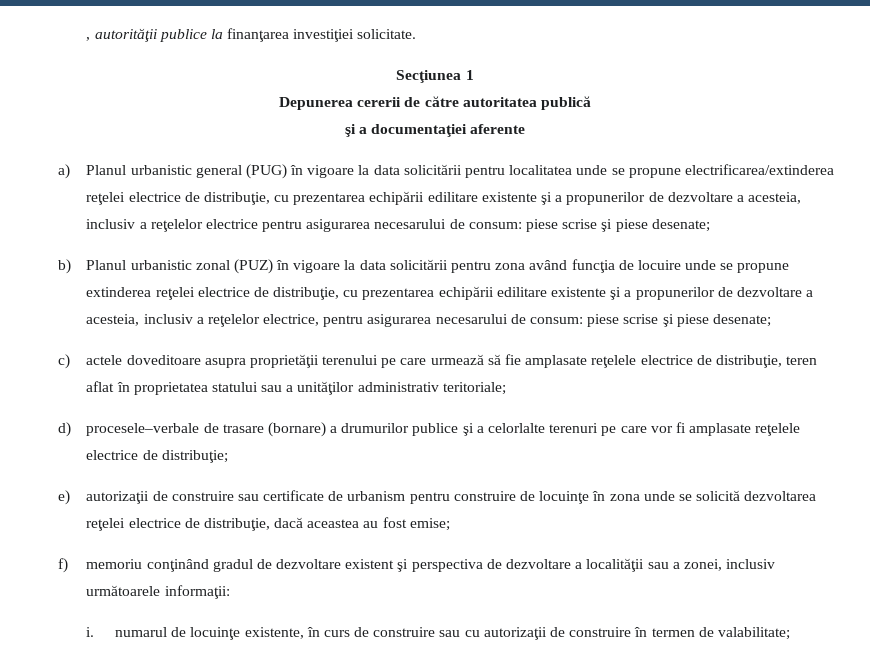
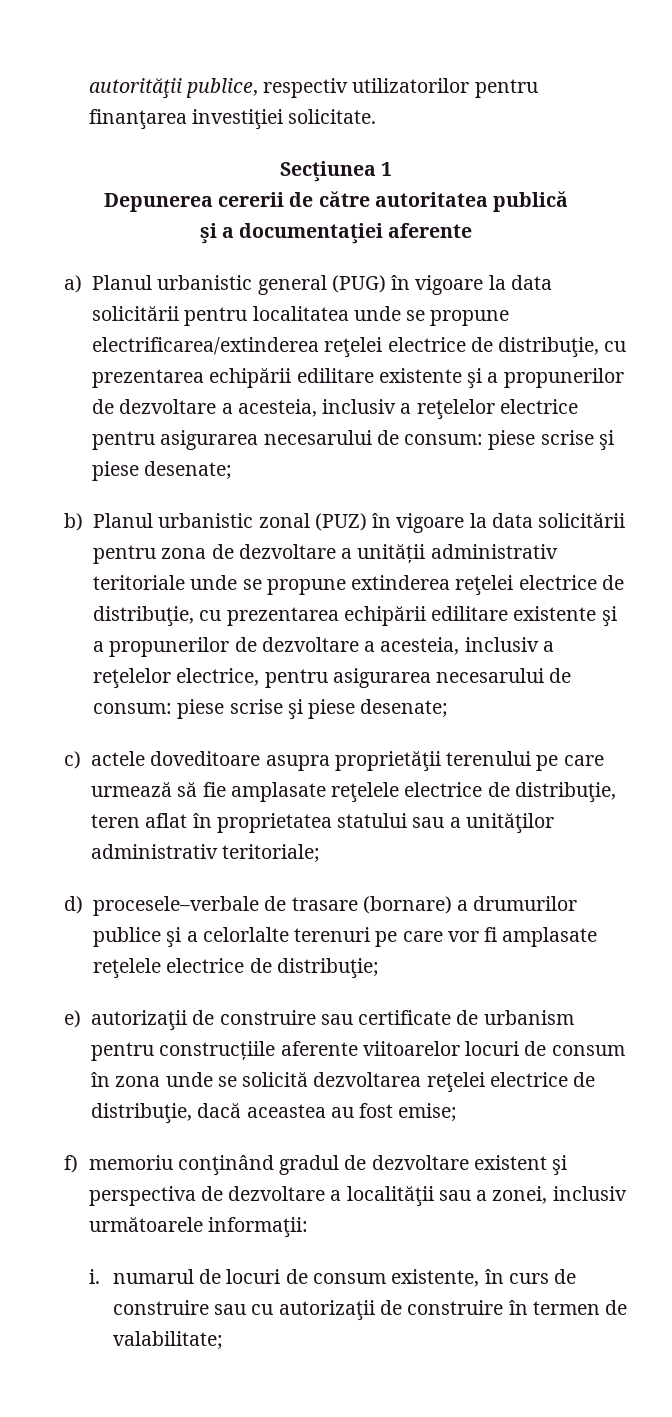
[86,28,223,42] , autorităţii publice la -> [88,78,538,99] autorităţii publice, respectiv utilizatorilor pentru
[529,259,681,273] având funcţia de locuire -> [211,544,558,563] [93,575,186,590] de dezvoltare a unității administrativ teritoriale
[453,491,590,504] construire de locuinţe -> [159,1041,625,1060] construcțiile aferente viitoarelor locuri de consum
[190,627,241,640] locuinţe -> [226,1269,386,1284] locuri de consum

